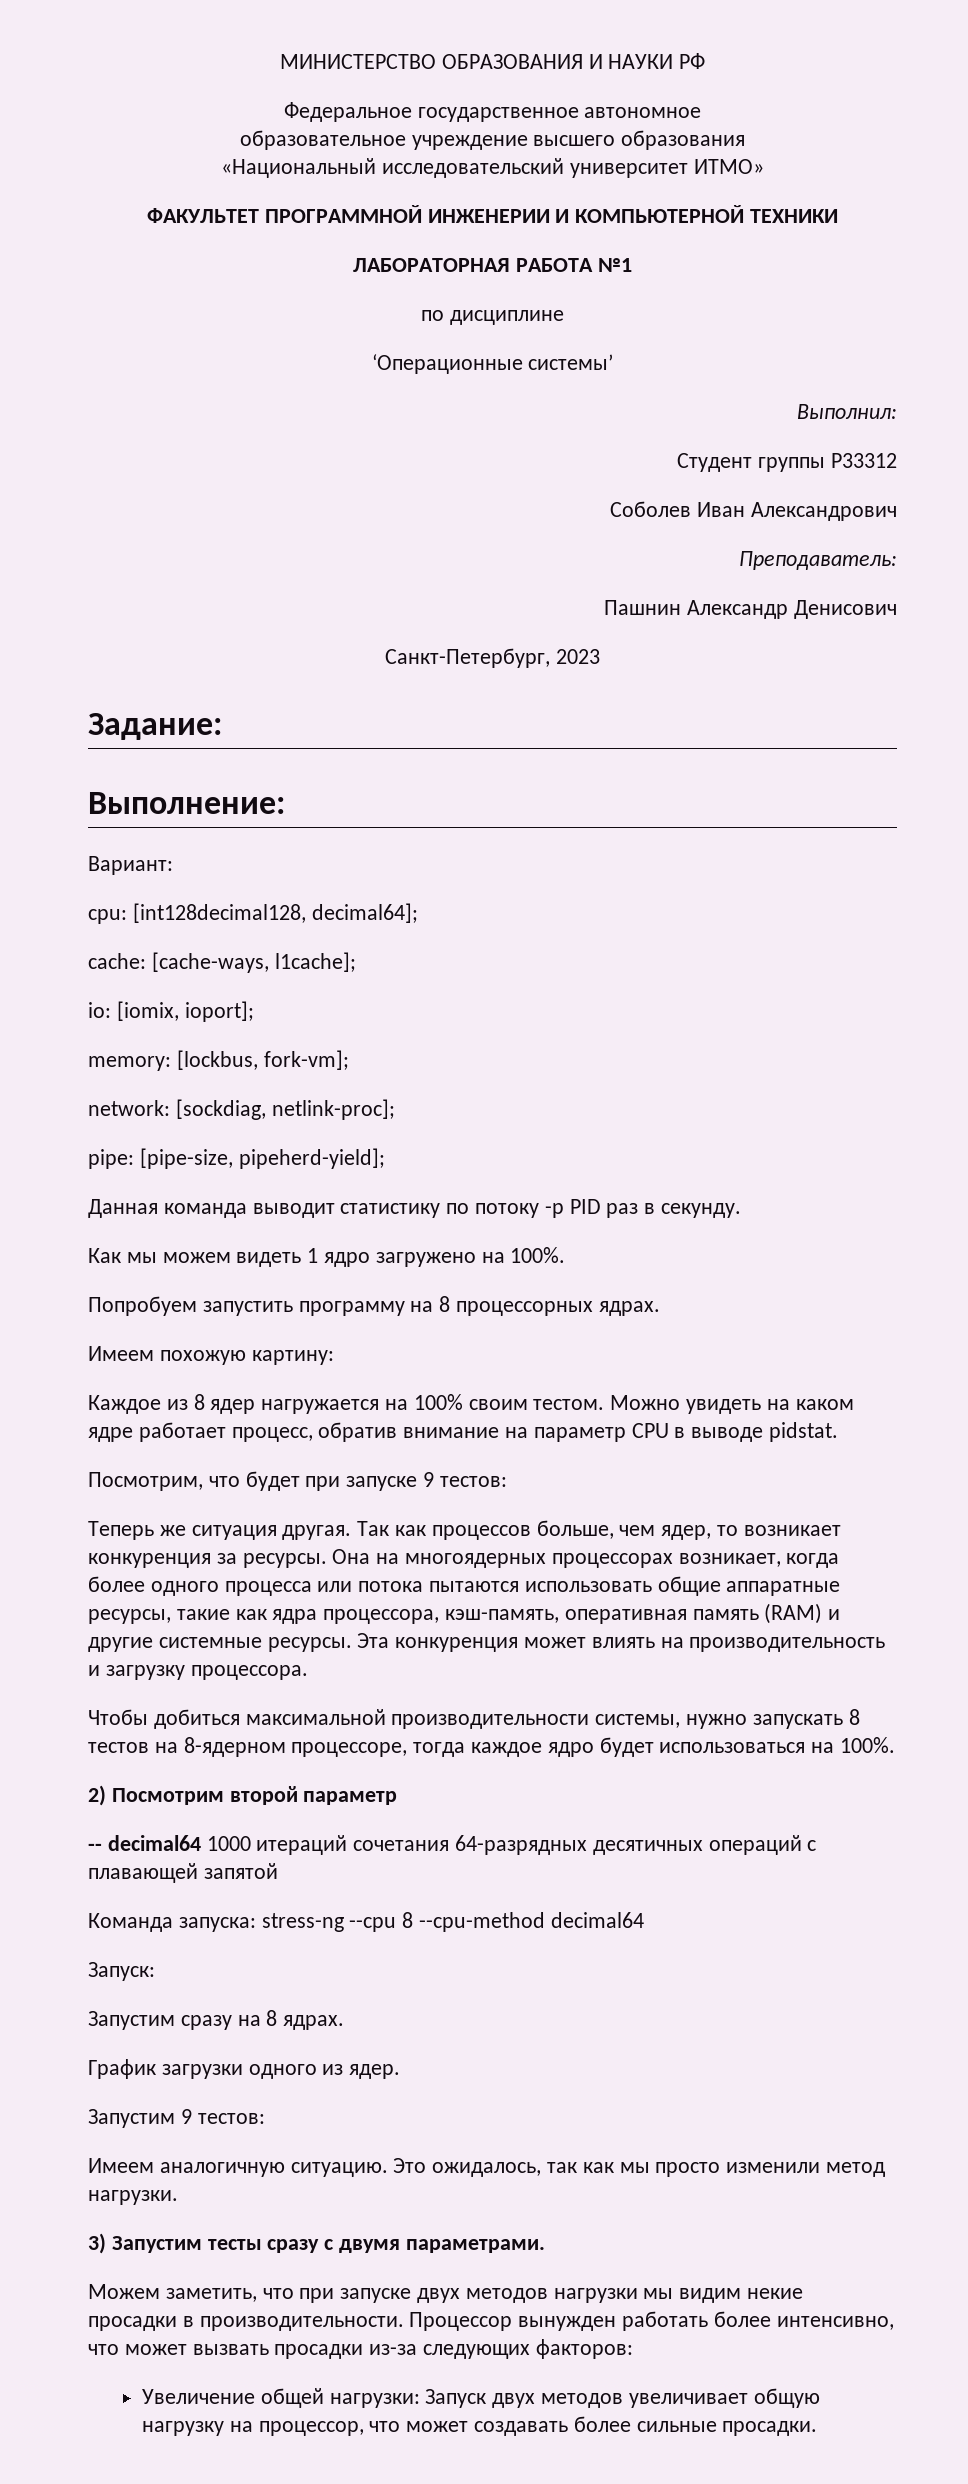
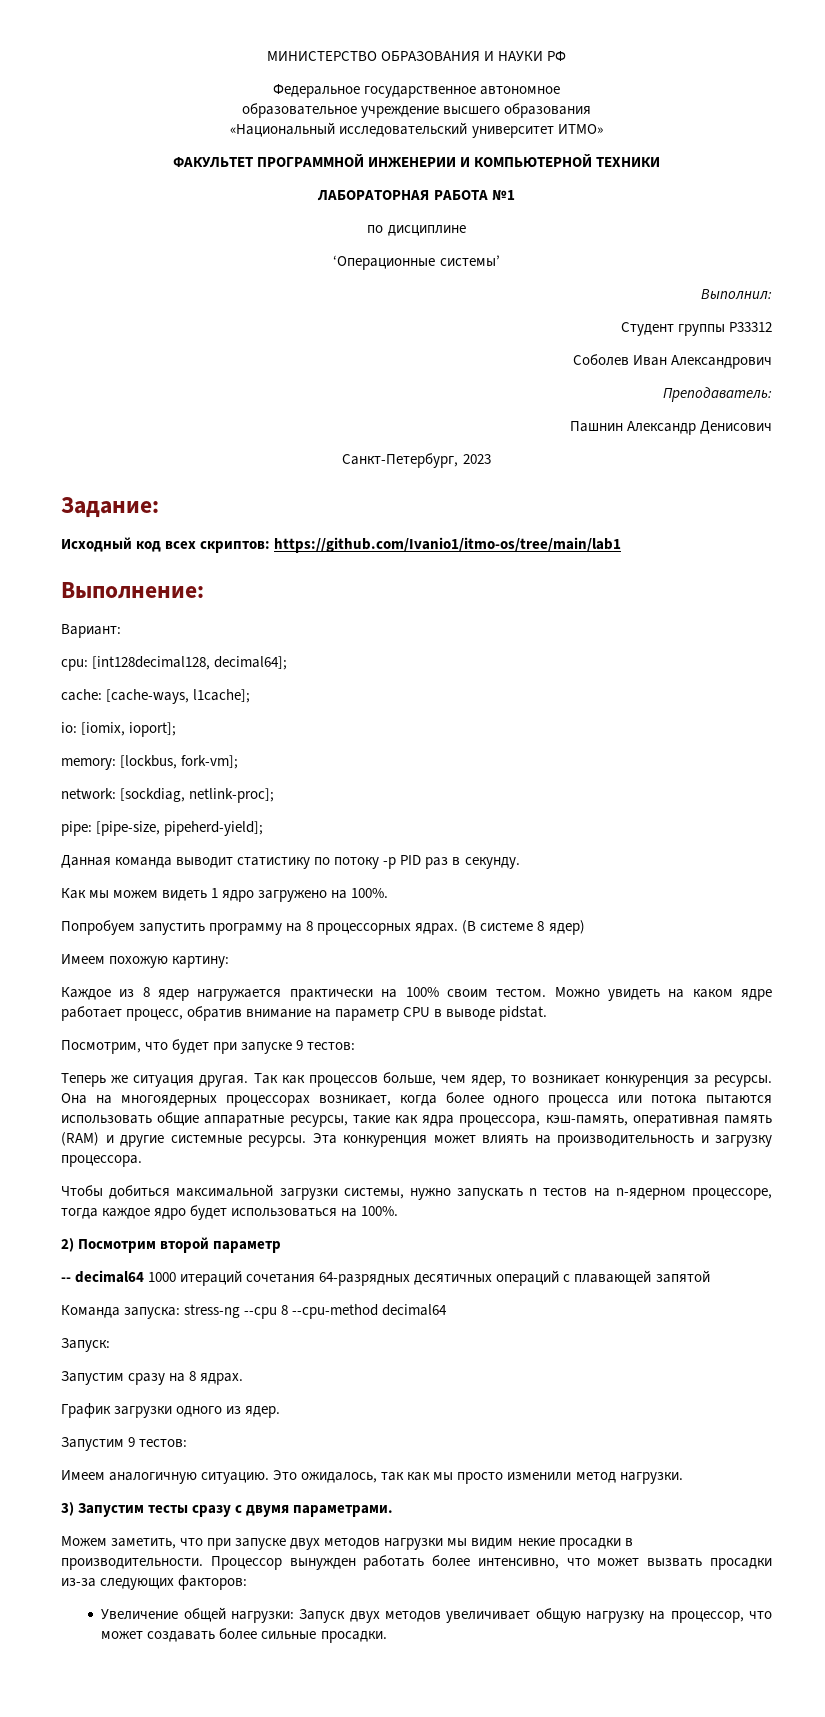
(222, 726) none -> [61,537,622,553] // Исходный код всех скриптов: https://github.com/Ivanio1/itmo-os/tree/main/lab1
(660, 1308) none -> [462,920,585,935] (В системе 8 ядер)
(380, 1406) none -> [289,989,373,1001] практически
[391,1714,590,1729] производительности -> [279,1188,338,1200] загрузки
[848,1709,860,1725] 8 -> [529,1188,538,1196] n
[183,1737,286,1757] 8-ядерном -> [615,1188,686,1200] n-ядерном

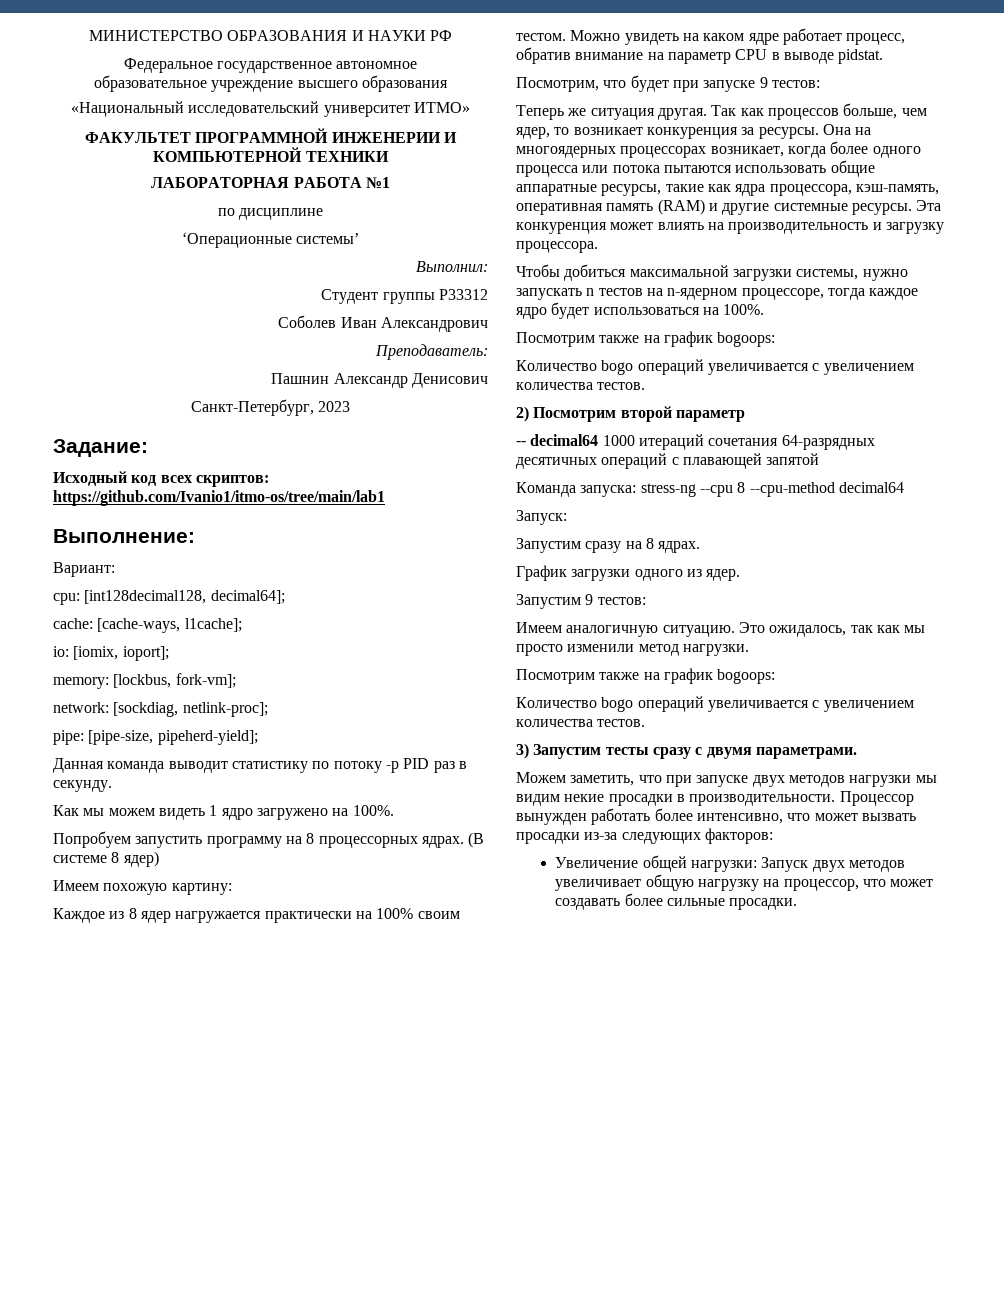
(399, 1211) none -> [516,331,776,347] [516,359,914,375] [516,382,646,390] // Посмотрим также на график bogoops: // Количество bogo операций увеличивается с увеличением количества тестов.
(683, 1478) none -> [516,668,776,684] [516,696,914,712] [516,719,646,727] // Посмотрим также на график bogoops: // Количество bogo операций увеличивается с увеличением количества тестов.

